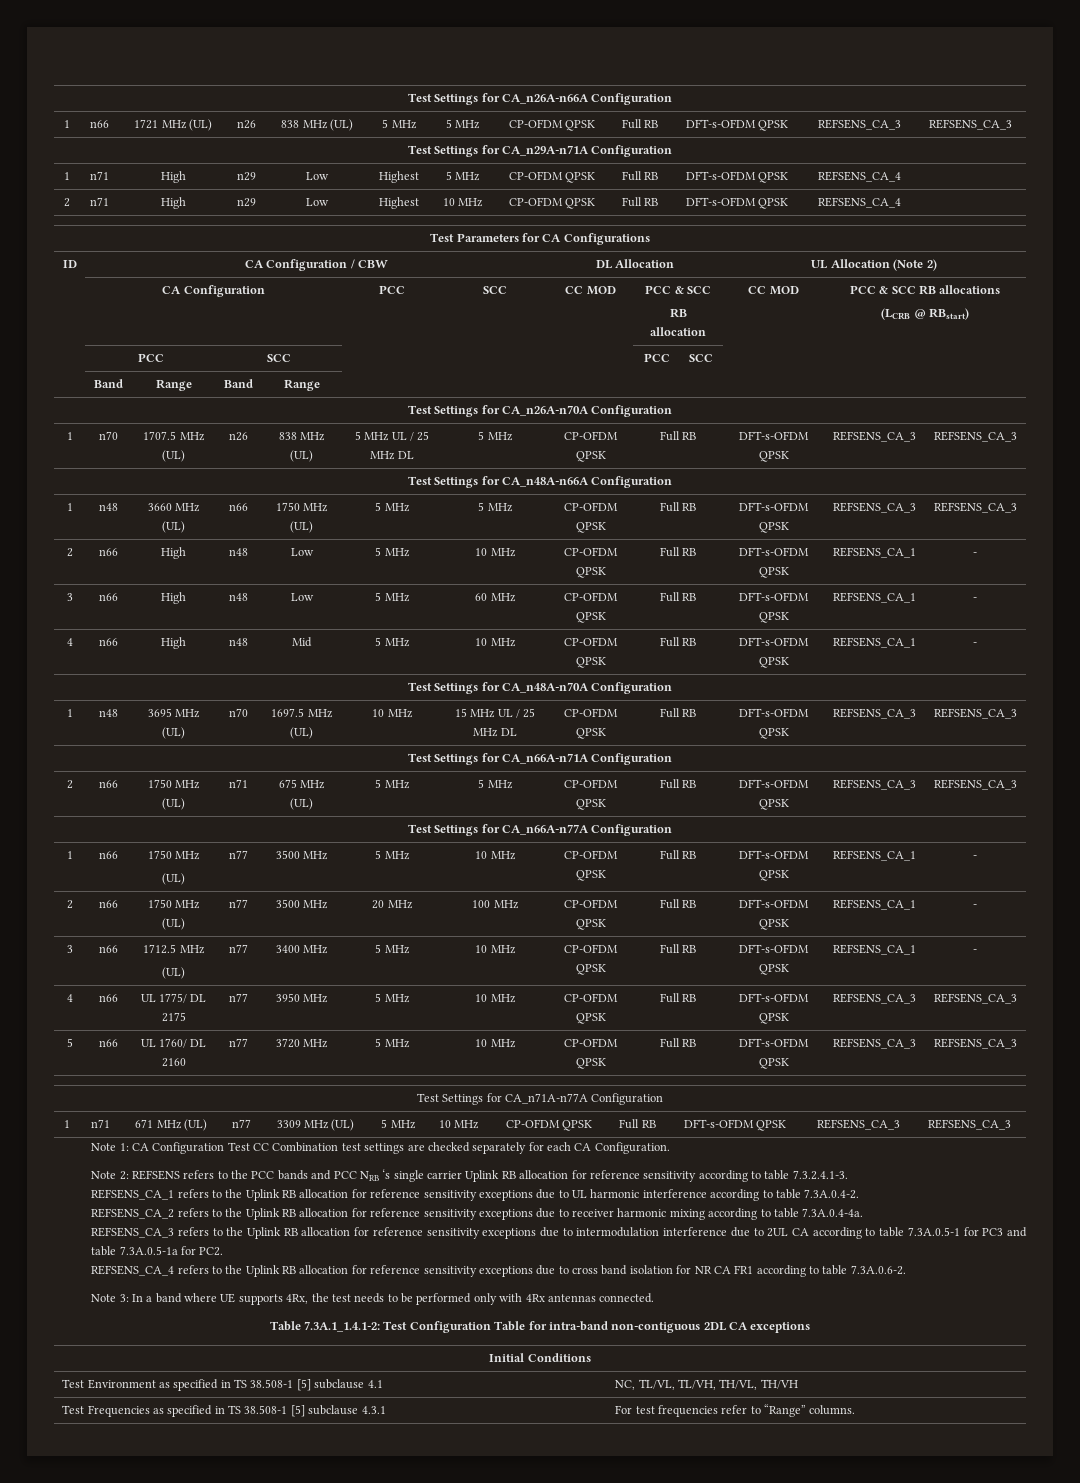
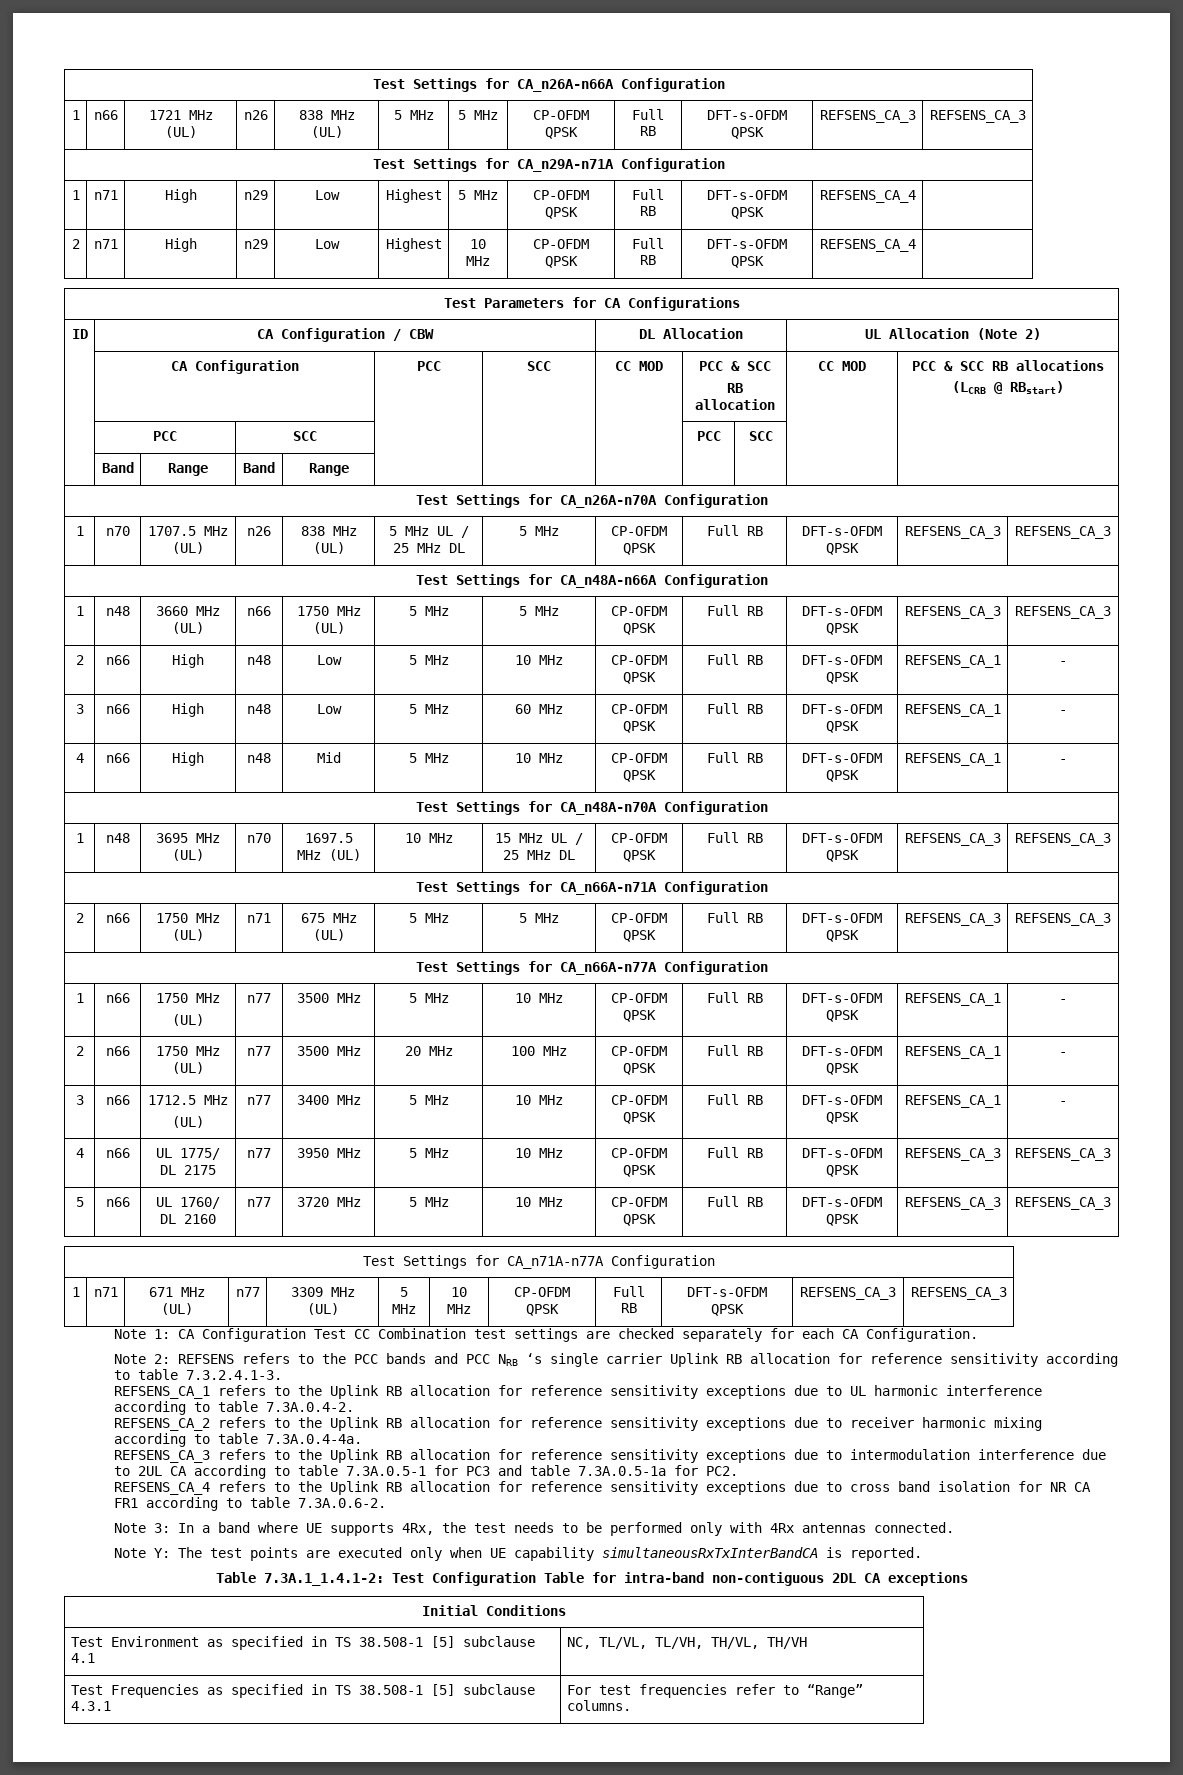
(655, 1298) none -> [114,1547,923,1561] // Note Y: The test points are executed only when UE capability simultaneousRxTxInterBandCA is reported.

